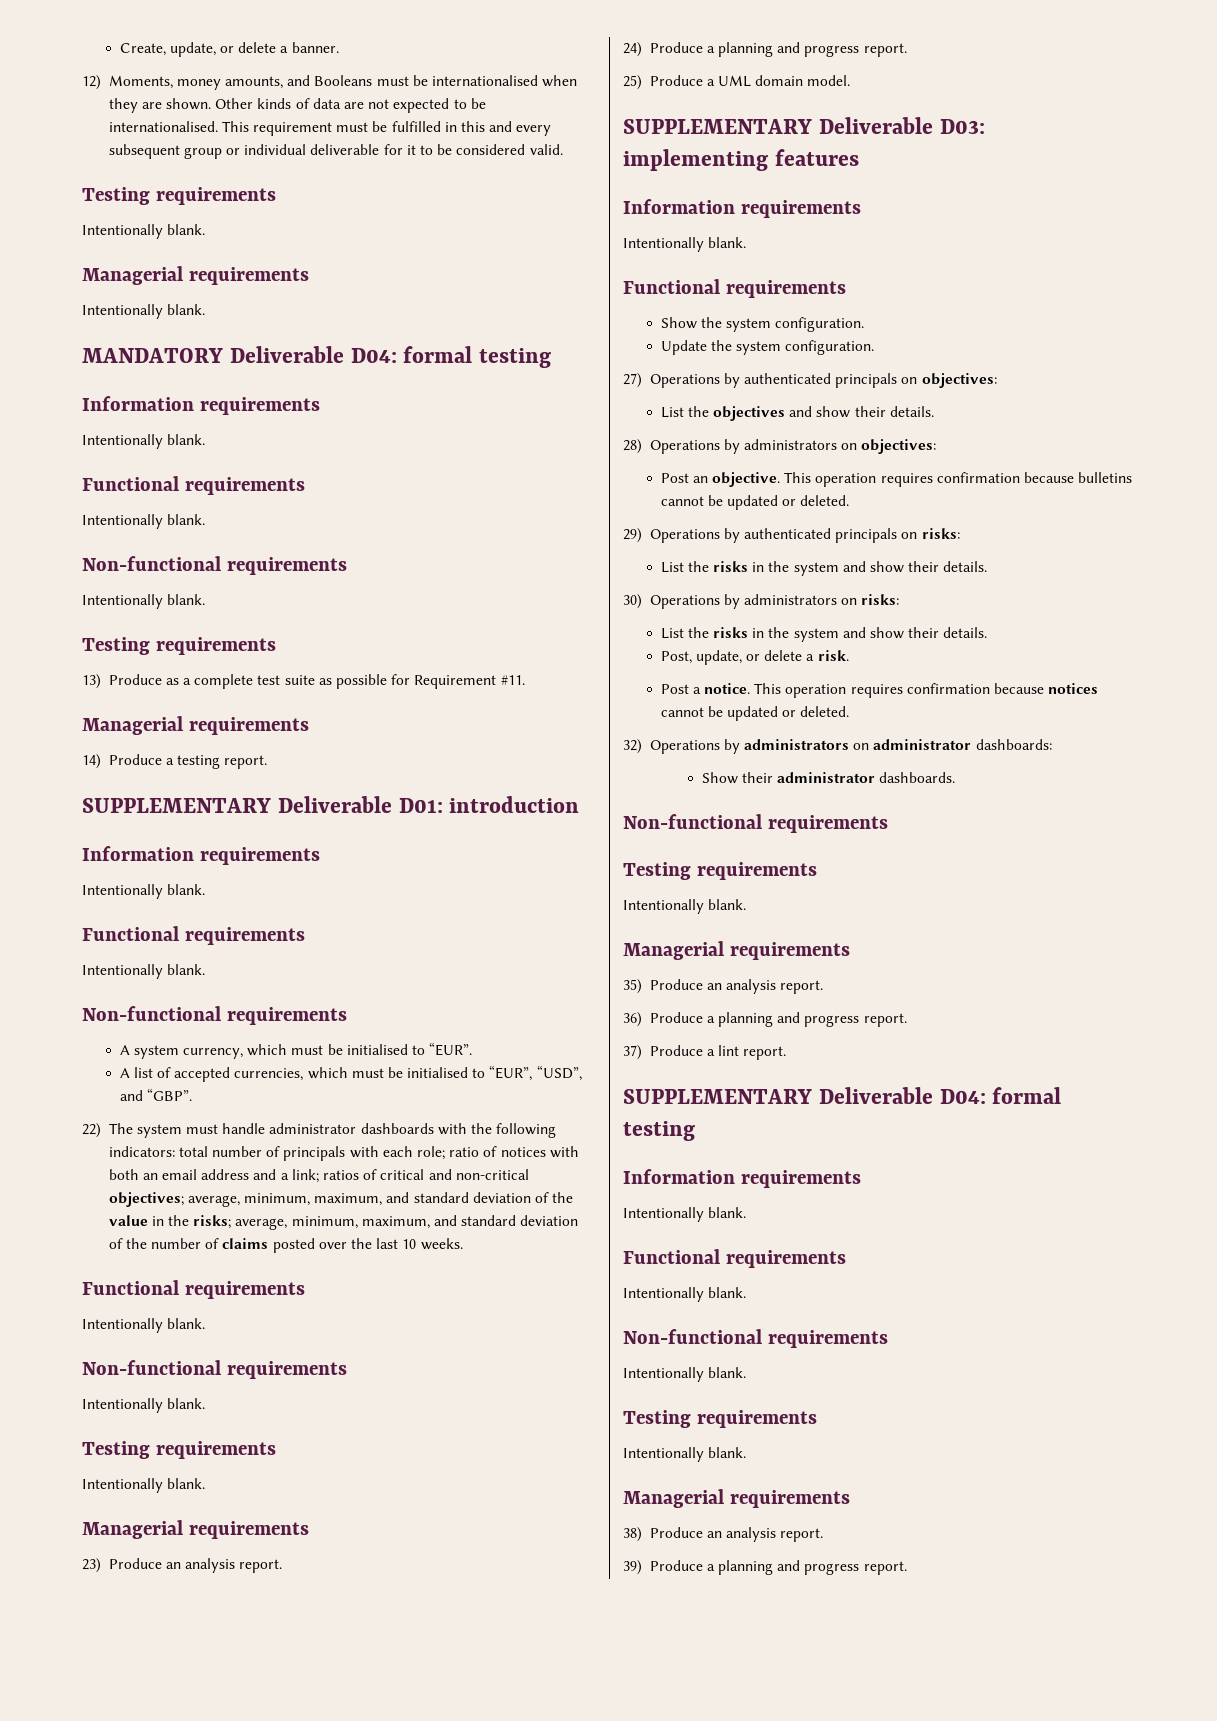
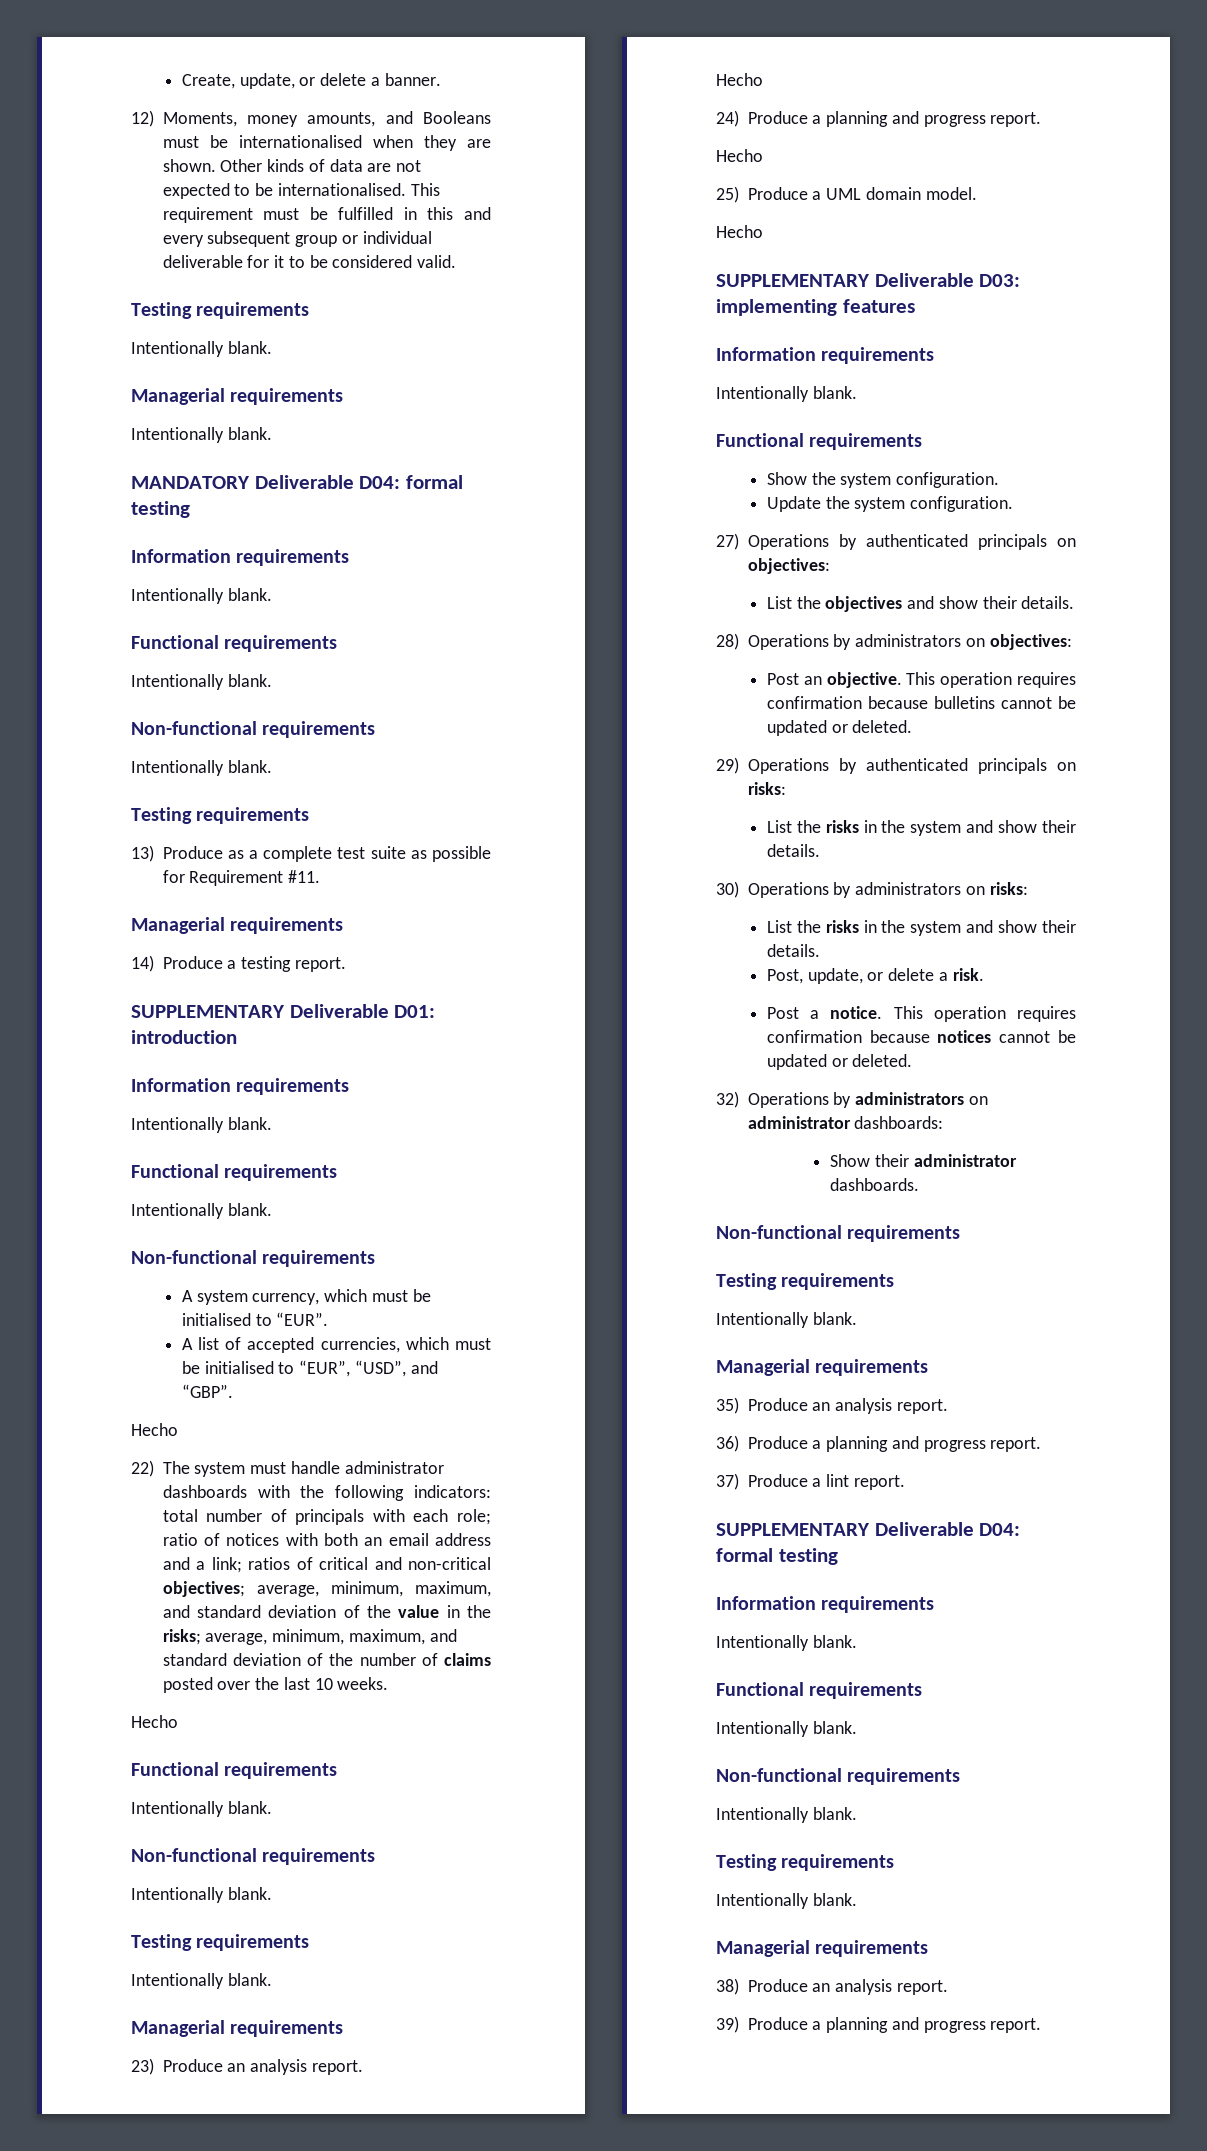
(192, 1094) none -> [131,1423,178,1436] // Hecho
(463, 1244) none -> [131,1715,178,1728] // Hecho
(283, 1566) none -> [716,73,763,86] // Hecho
(907, 50) none -> [716,149,763,162] // Hecho
(851, 80) none -> [716,225,763,238] // Hecho

